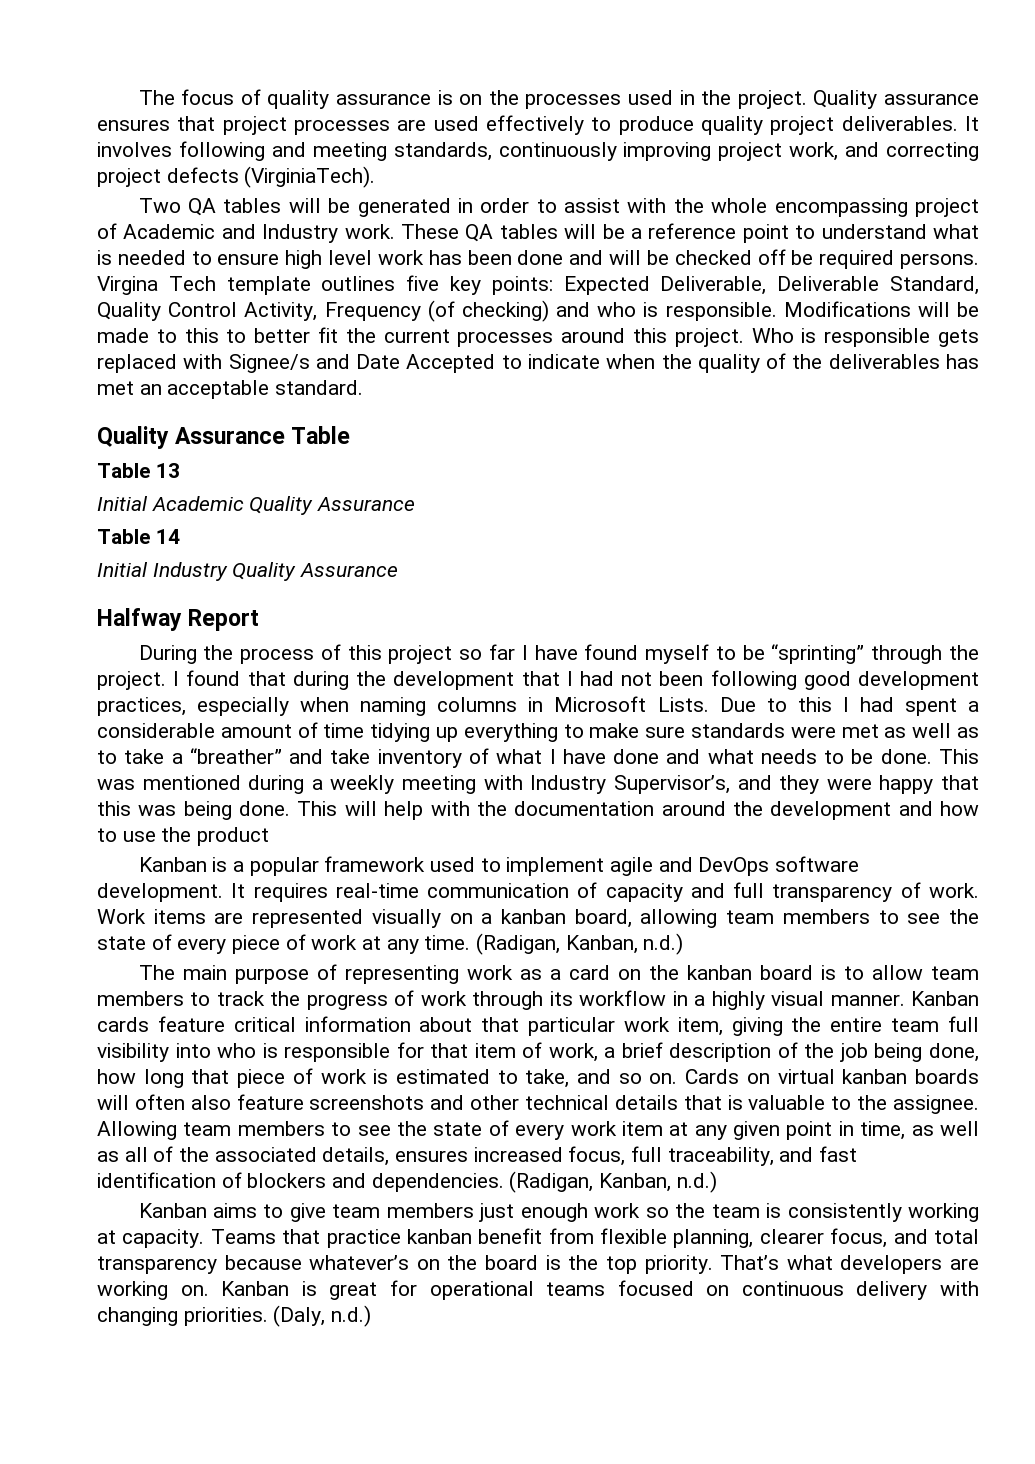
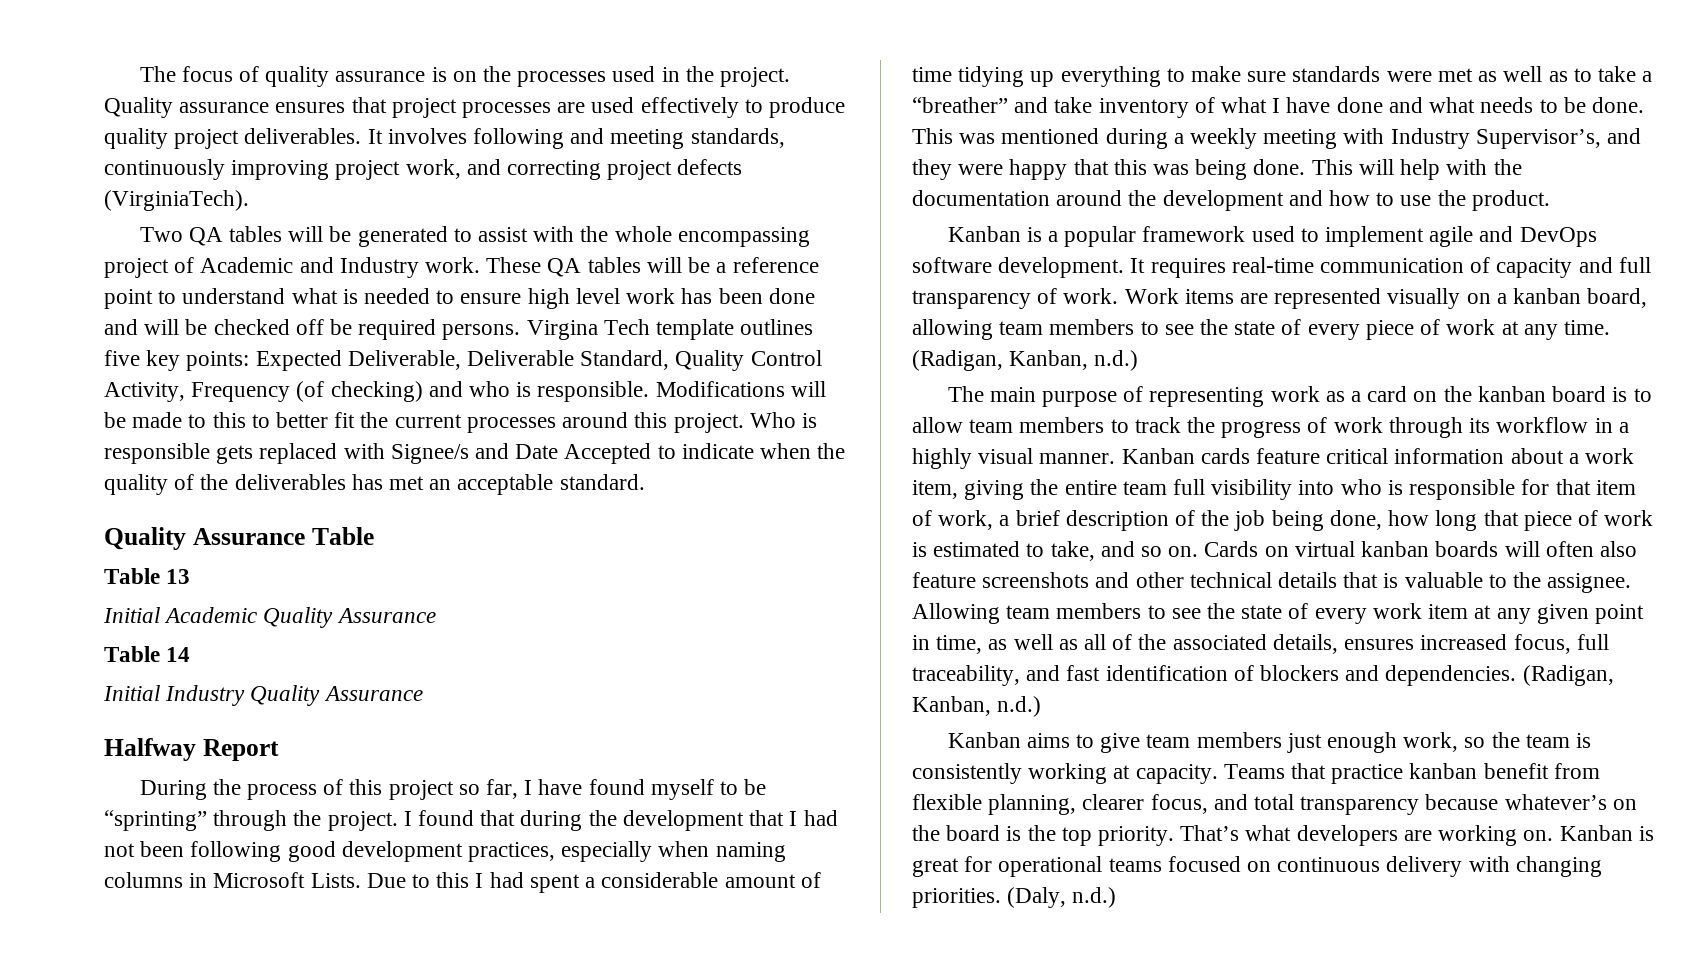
[457,198,530,213] in order -> (448, 236) none
[489,644,516,660] far -> [486,779,519,799] far,
[197,827,270,846] product -> [1471,190,1550,211] product.
[481,1017,616,1036] that particular -> [1568,453,1579,464] a
[594,1203,641,1218] work -> [1403,732,1459,752] work,

